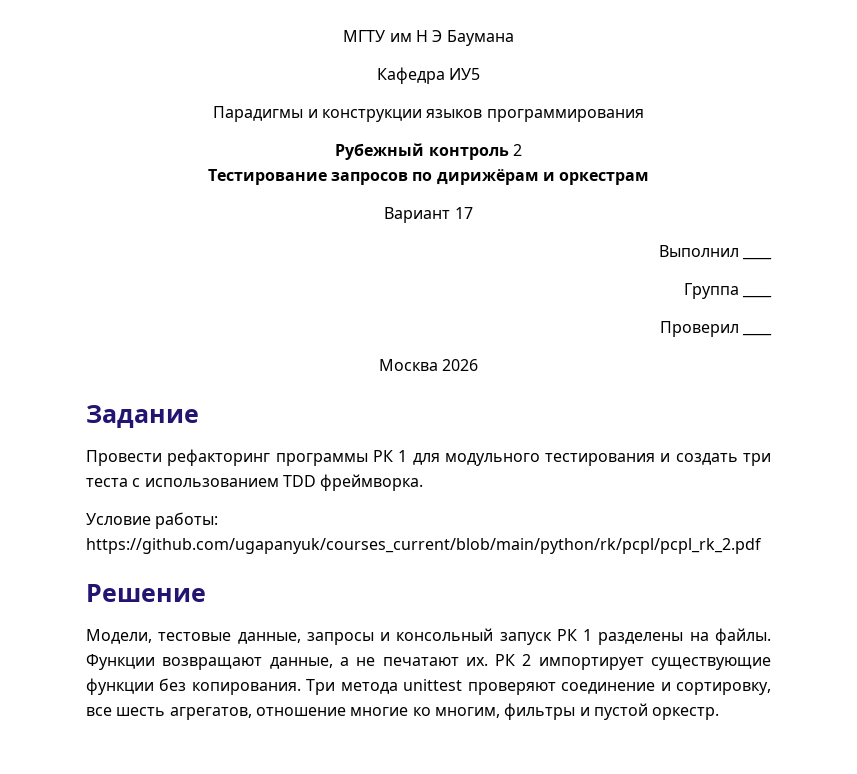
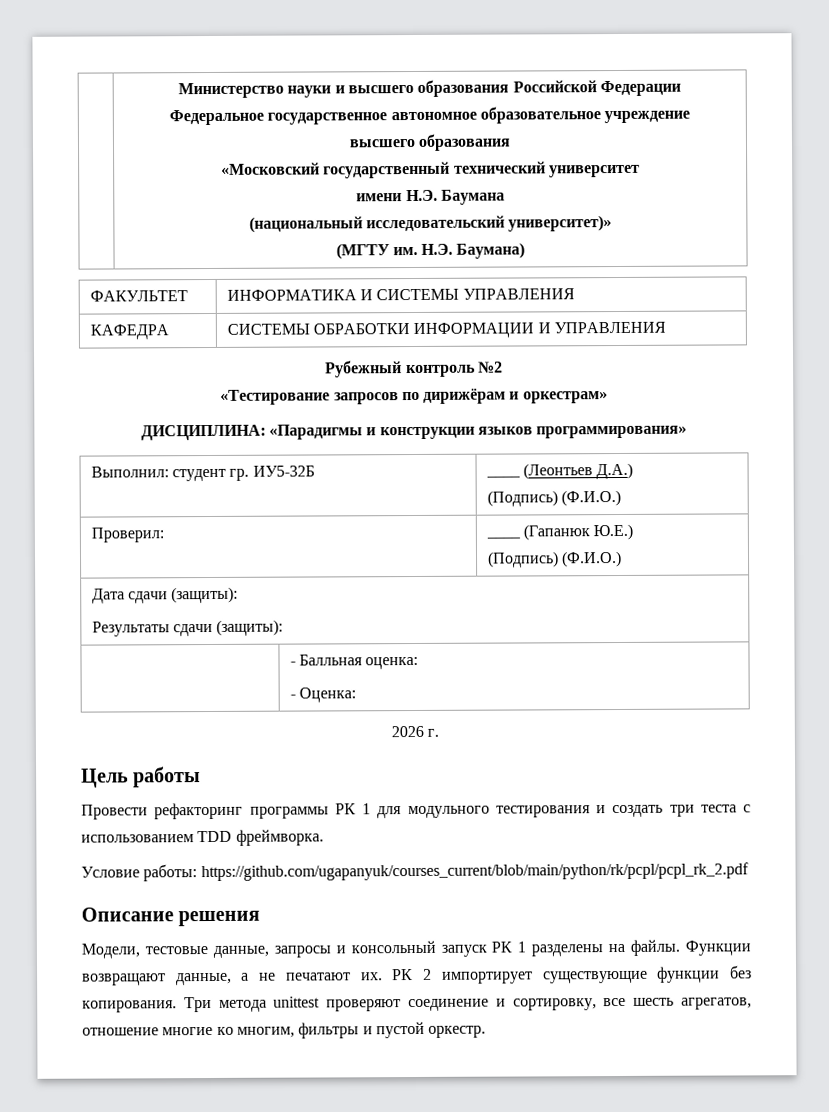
[343,30,514,46] [376,67,481,84] [213,106,644,122] МГТУ им Н Э Баумана // Кафедра ИУ5 // Парадигмы и конструкции языков программирования -> [178,79,681,99] [168,106,691,126] [348,133,512,151] [221,161,640,179] [356,189,505,205] [248,215,613,233] [335,242,526,260] [89,290,188,302] [226,288,575,301] [89,324,169,340] [226,321,666,339] | Министерство науки и высшего образования Российской Федерации // Федеральное государственное автономное образовательное учреждение // высшего образования // «Московский государственный технический университет // имени Н.Э. Баумана // (национальный исследовательский университет)» // (МГТУ им. Н.Э. Баумана) // ФАКУЛЬТЕТ | ИНФОРМАТИКА И СИСТЕМЫ УПРАВЛЕНИЯ // КАФЕДРА | СИСТЕМЫ ОБРАБОТКИ ИНФОРМАЦИИ И УПРАВЛЕНИЯ
[512,144,522,156] [207,169,327,185] 2 // Тестирование -> [477,361,503,373] [220,389,331,405] №2 // «Тестирование
[559,172,650,185] [384,207,473,223] [658,245,739,257] [742,257,773,260] [683,283,773,299] [659,321,773,337] [378,359,479,371] [86,405,199,428] оркестрам // Вариант 17 // Выполнил ____ // Группа ____ // Проверил ____ // Москва 2026 // Задание -> [522,391,608,404] [140,424,688,441] [90,465,315,482] [485,462,634,480] [486,489,621,507] [90,527,164,543] [485,523,634,541] [486,550,622,568] [91,586,239,604] [91,619,284,637] [289,654,419,670] [289,687,356,703] [390,725,440,738] [81,766,202,788] оркестрам» // ДИСЦИПЛИНА: «Парадигмы и конструкции языков программирования» // Выполнил: студент гр. ИУ5-32Б | ____ (Леонтьев Д.А.) // (Подпись) (Ф.И.О.) // Проверил: | ____ (Гапанюк Ю.Е.) // (Подпись) (Ф.И.О.) // Дата сдачи (защиты): // Результаты сдачи (защиты): // | - Балльная оценка: // - Оценка: // 2026 г. // Цель работы
[86,584,206,602] Решение -> [81,907,261,927] Описание решения

